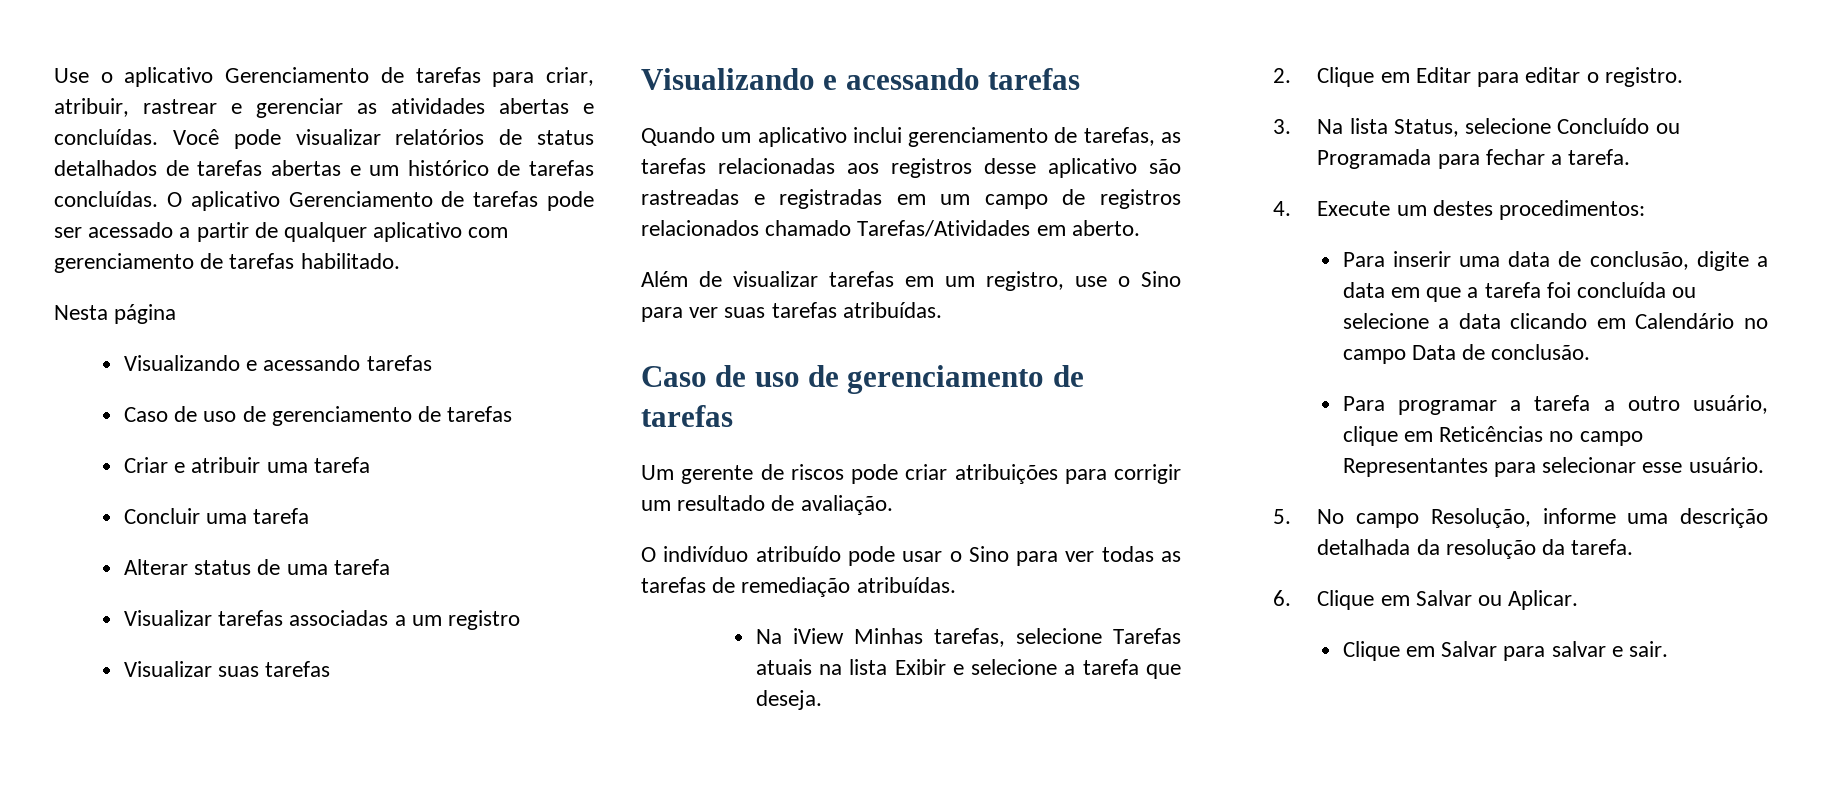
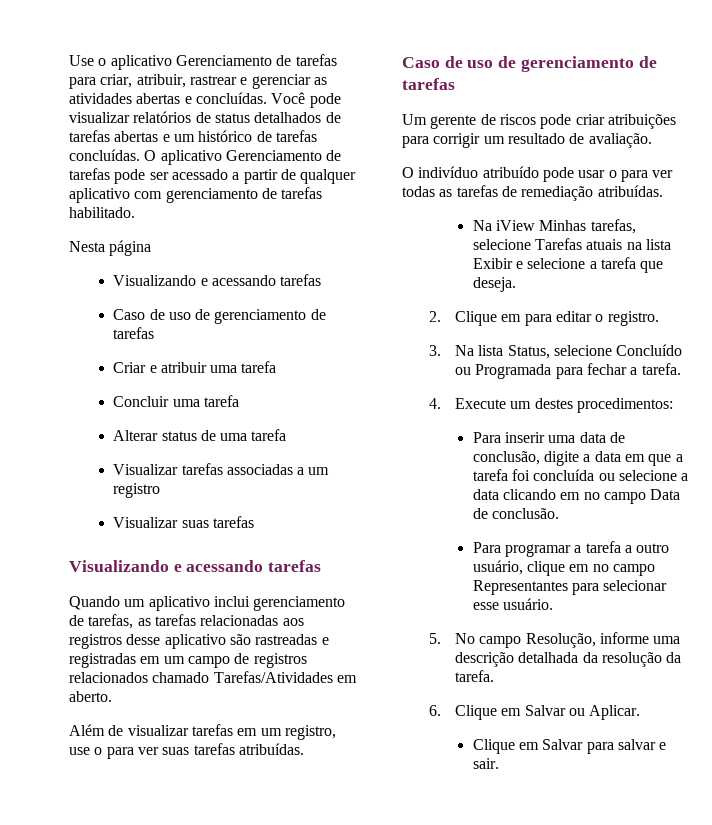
[1141,271,1181,287] Sino -> (103, 751) none
[968,546,1009,562] Sino -> (617, 174) none
[1415,67,1471,83] Editar -> (522, 318) none
[1635,313,1735,329] Calendário -> (581, 496) none
[1439,426,1544,442] Reticências -> (590, 568) none

